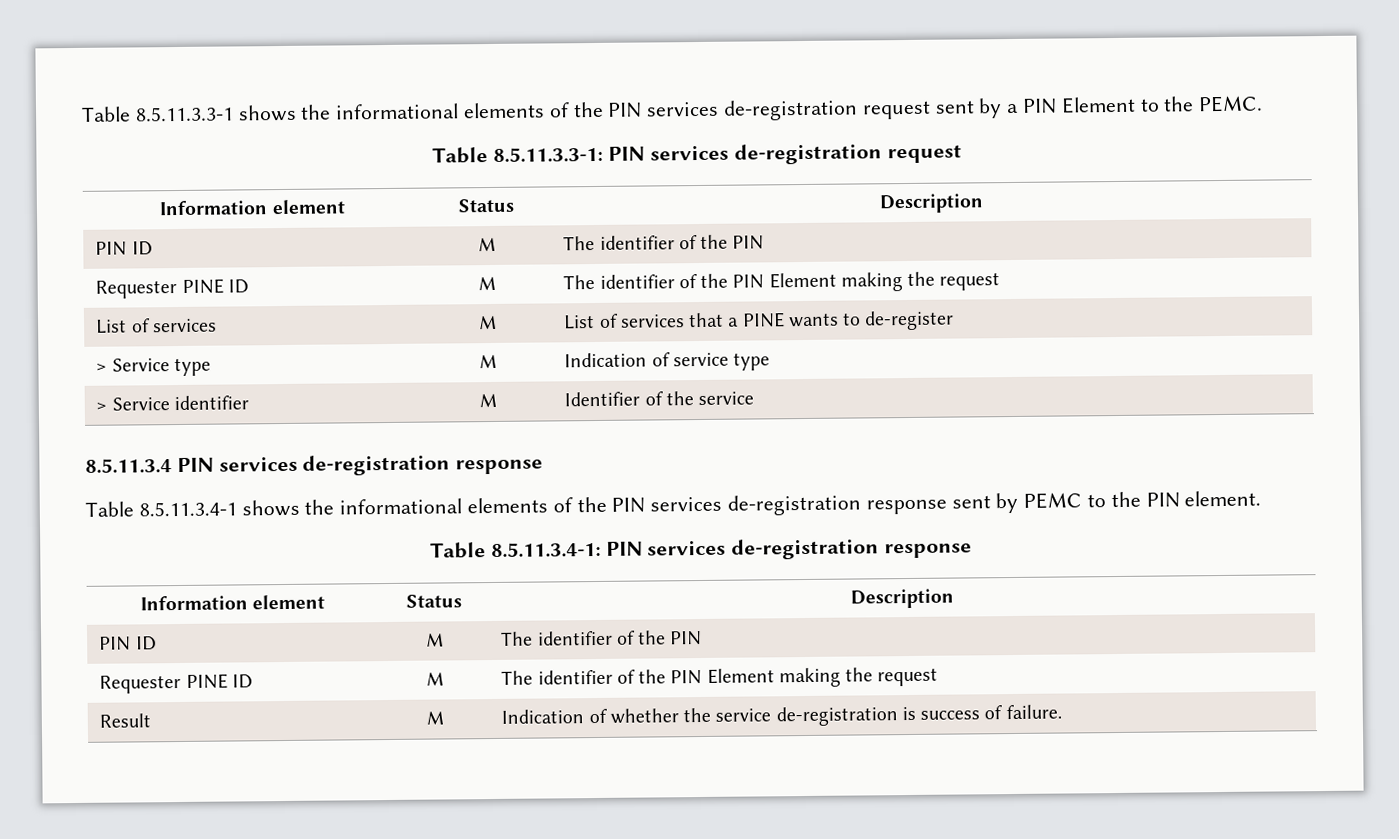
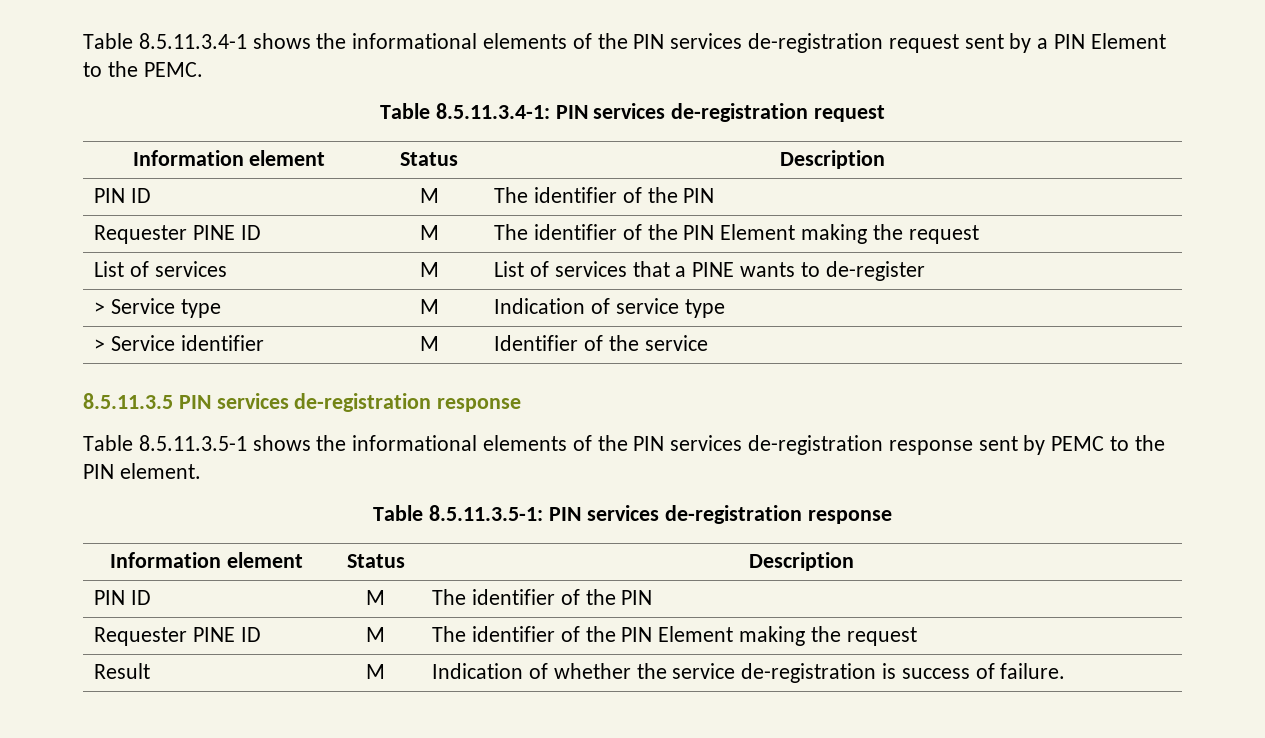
[81,106,234,122] Table 8.5.11.3.3-1 -> [83,33,247,49] Table 8.5.11.3.4-1
[493,146,604,163] 8.5.11.3.3-1: -> [435,103,550,119] 8.5.11.3.4-1:
[85,458,172,474] 8.5.11.3.4 -> [83,393,173,409] 8.5.11.3.5
[138,501,237,517] 8.5.11.3.4-1 -> [138,435,247,451] 8.5.11.3.5-1
[490,541,601,559] 8.5.11.3.4-1: -> [429,505,544,521] 8.5.11.3.5-1:

